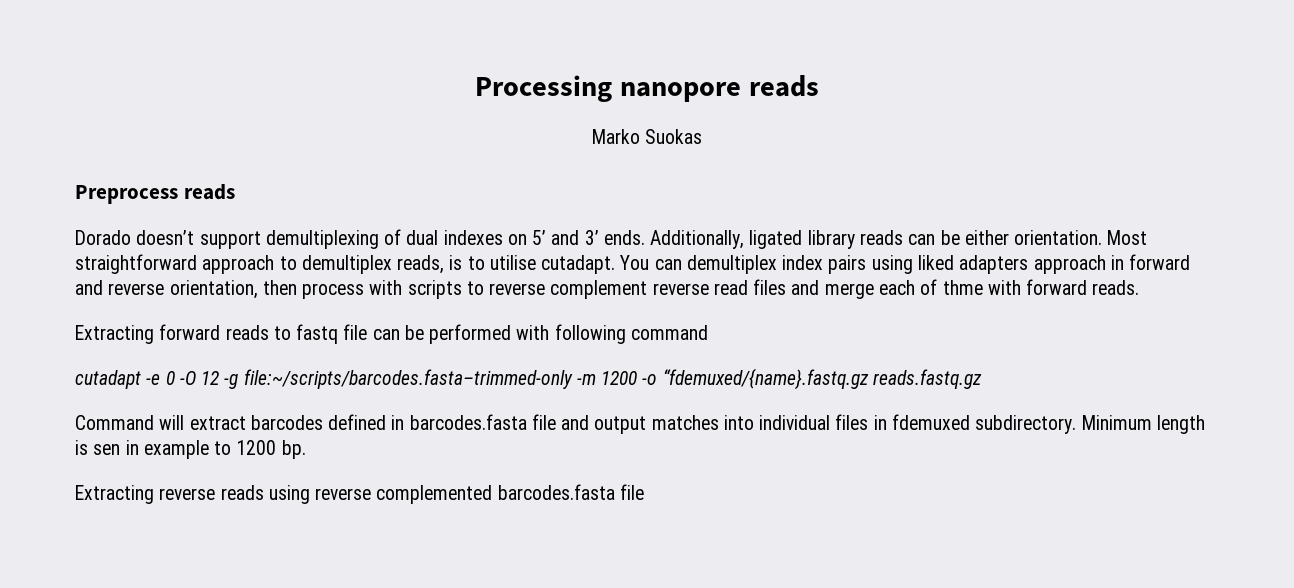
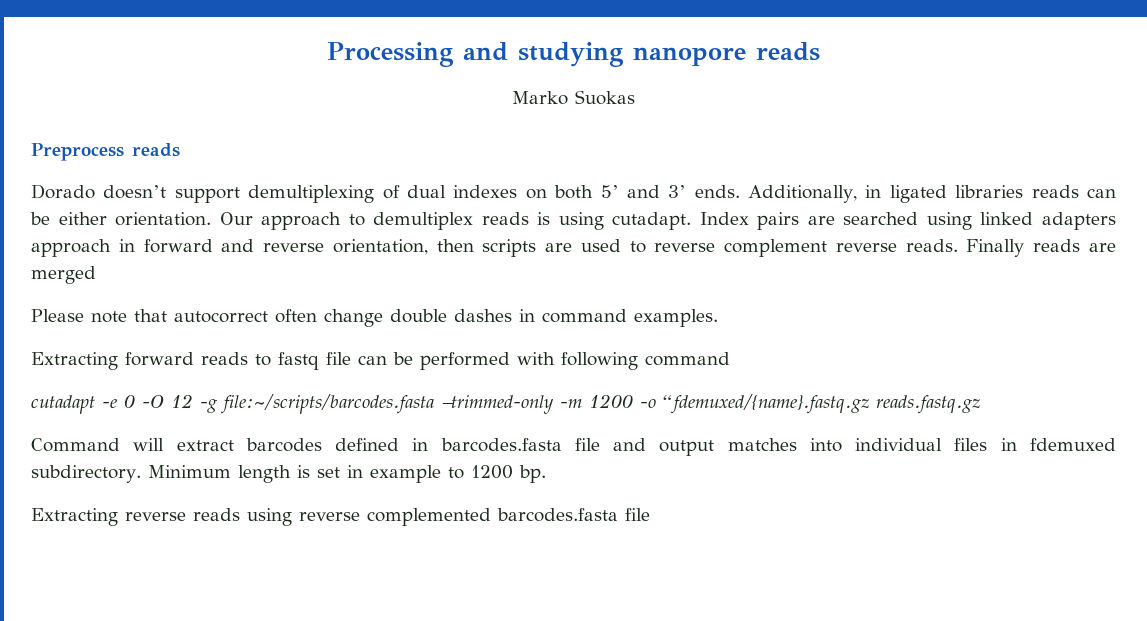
(613, 88) none -> [463,42,624,67] and studying
(527, 239) none -> [554,185,594,199] both
[749,230,855,249] ligated library -> [865,185,1024,203] in ligated libraries
[1107,230,1148,245] [75,254,197,274] Most straightforward -> [219,212,253,225] Our
[397,255,954,274] reads, is to utilise cutadapt. You can demultiplex index pairs using liked -> [481,212,1034,230] reads is using cutadapt. Index pairs are searched using linked
[302,280,462,299] process with scripts -> [482,239,621,257] scripts are used
[713,279,1140,299] read files and merge each of thme with forward reads. -> [905,239,1116,257] [31,266,96,284] [31,309,718,327] reads. Finally reads are merged // Please note that autocorrect often change double dashes in command examples.
[243,369,573,389] file:~/scripts/barcodes.fasta–trimmed-only -> [221,394,554,414] file:~/scripts/barcodes.fasta –trimmed-only
[93,444,121,455] sen -> [316,467,340,478] set

